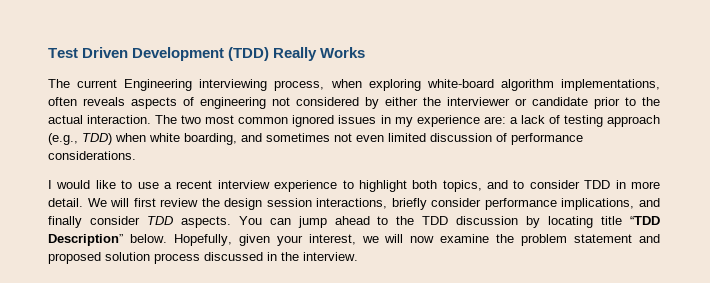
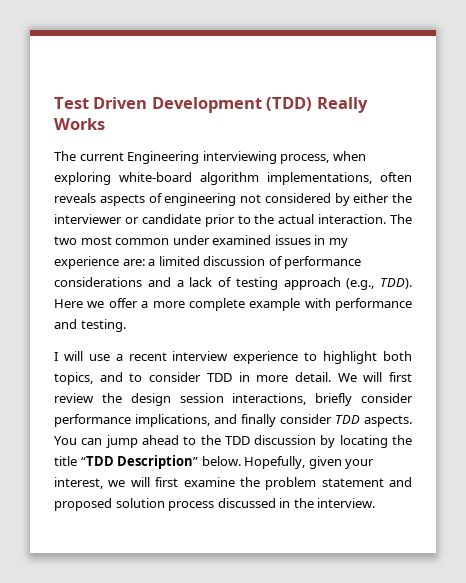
[292,115,335,127] ignored -> [172,235,272,245] under examined
(518, 120) none -> [158,256,362,269] [54,277,184,287] limited discussion of performance considerations and a
[82,133,583,145] [48,151,136,160] [48,180,133,189] TDD) when white boarding, and sometimes not even limited discussion of performance considerations. // I would like to -> [380,278,412,289] [54,298,412,311] [54,319,126,332] [54,351,83,361] TDD). Here we offer a more complete example with performance and testing. // I will
(594, 222) none -> [392,435,413,445] the
[410,236,435,243] now -> [155,477,179,487] first

